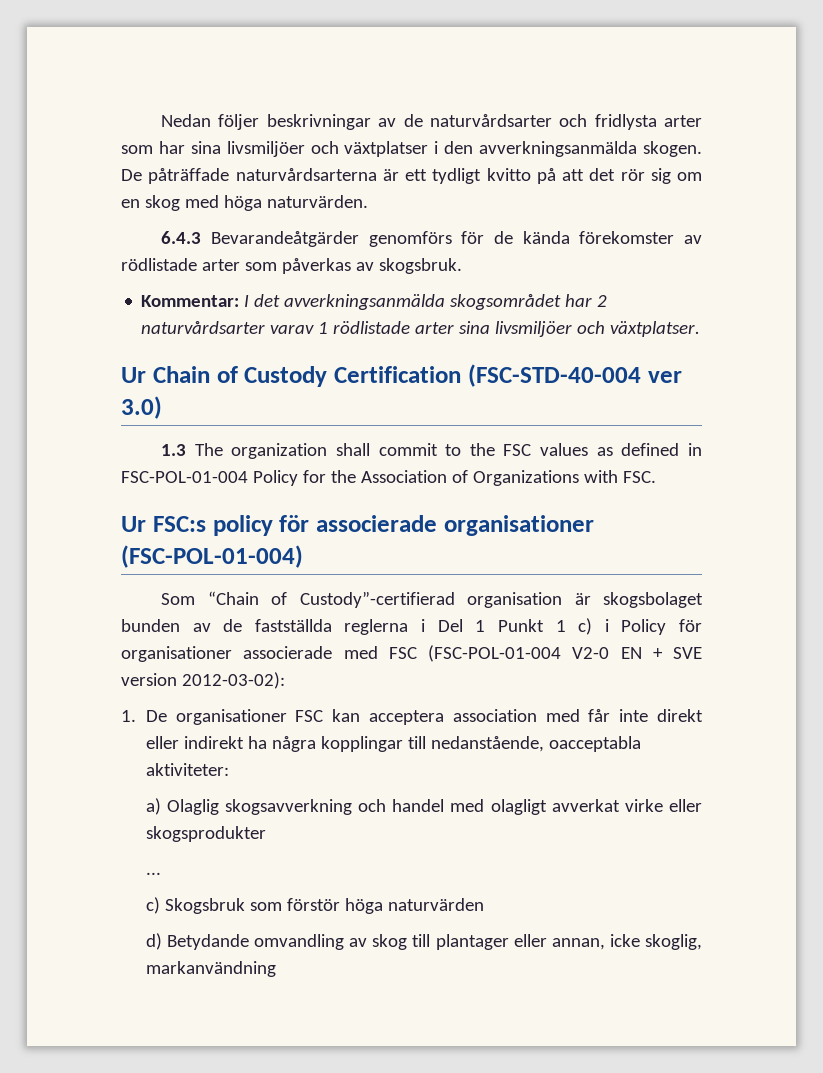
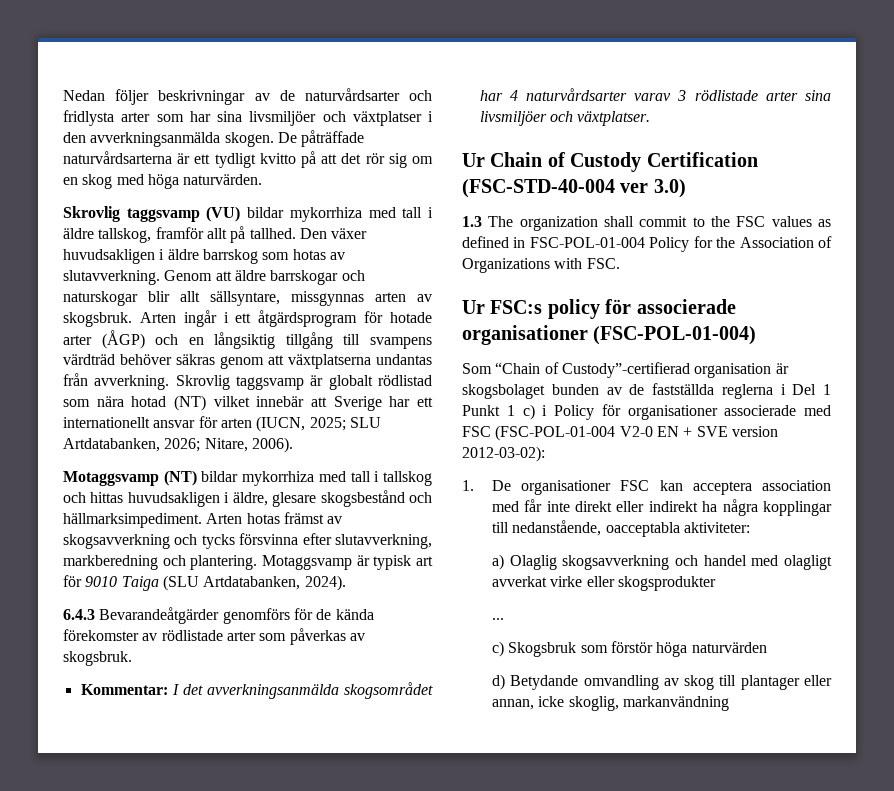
(368, 201) none -> [63,206,434,222] [63,226,368,243] [63,249,345,264] [63,270,365,285] [63,291,432,306] [63,310,432,327] [63,330,432,349] [63,354,432,369] [63,373,432,390] [63,395,434,411] [63,416,381,432] [63,437,293,453] [63,470,433,486] [63,490,432,507] [63,512,343,528] [63,533,432,549] [63,555,434,570] [63,575,346,591] // Skrovlig taggsvamp (VU) bildar mykorrhiza med tall i äldre tallskog, framför allt på tallhed. Den växer huvudsakligen i äldre barrskog som hotas av slutavverkning. Genom att äldre barrskogar och naturskogar blir allt sällsyntare, missgynnas arten av skogsbruk. Arten ingår i ett åtgärdsprogram för hotade arter (ÅGP) och en långsiktig tillgång till svampens värdträd behöver säkras genom att växtplatserna undantas från avverkning. Skrovlig taggsvamp är globalt rödlistad som nära hotad (NT) vilket innebär att Sverige har ett internationellt ansvar för arten (IUCN, 2025; SLU Artdatabanken, 2026; Nitare, 2006). // Motaggsvamp (NT) bildar mykorrhiza med tall i tallskog och hittas huvudsakligen i äldre, glesare skogsbestånd och hällmarksimpediment. Arten hotas främst av skogsavverkning och tycks försvinna efter slutavverkning, markberedning och plantering. Motaggsvamp är typisk art för 9010 Taiga (SLU Artdatabanken, 2024).
[597,295,608,307] 2 -> [509,90,518,101] 4
[318,322,329,334] 1 -> [677,90,687,101] 3

